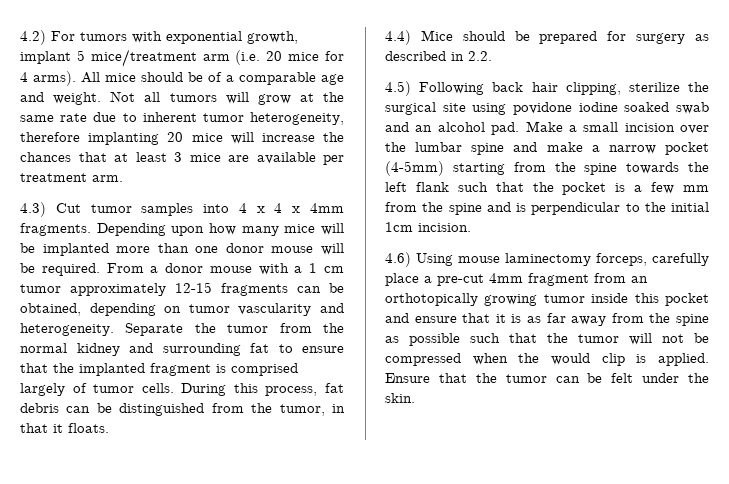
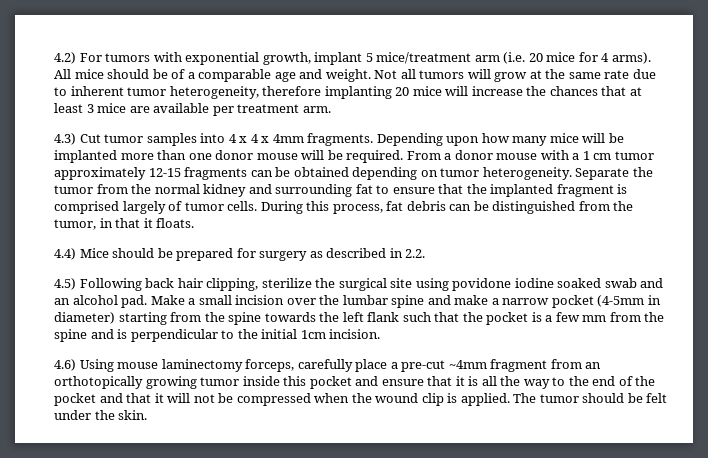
[20,303,81,316] obtained, -> [293,167,349,177] obtained
[238,303,344,316] vascularity and -> (480, 172) none
[385,161,444,176] (4-5mm) -> [597,295,661,307] [54,312,115,324] (4-5mm in diameter)
[489,273,523,283] 4mm -> [448,360,487,369] ~4mm
[527,313,709,326] [385,333,619,346] as far away from the spine as possible such that the tumor -> [481,376,656,389] [54,393,164,406] all the way to the end of the pocket and that it
[551,353,590,365] would -> [375,393,419,403] wound
[385,373,580,383] Ensure that the tumor can -> [513,393,625,403] The tumor should

